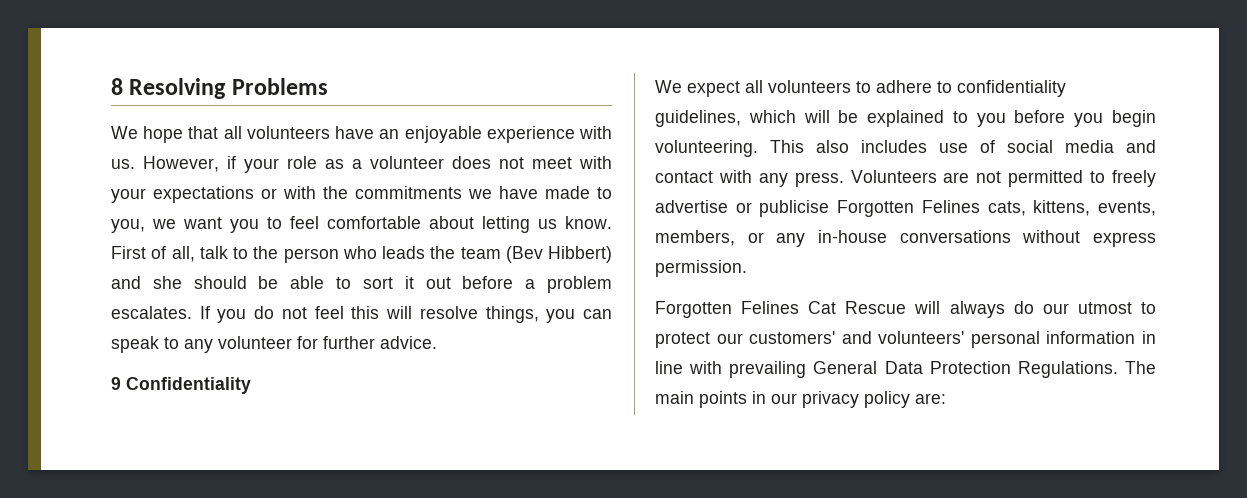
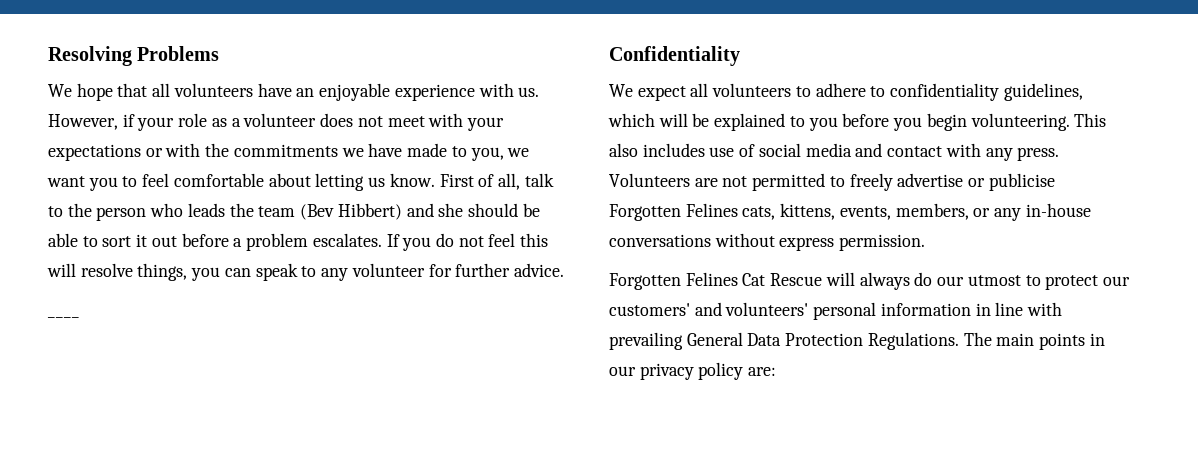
[111,78,123,95] 8 -> (48, 56) none
[111,377,121,390] 9 -> [47,316,80,318] ____ //

